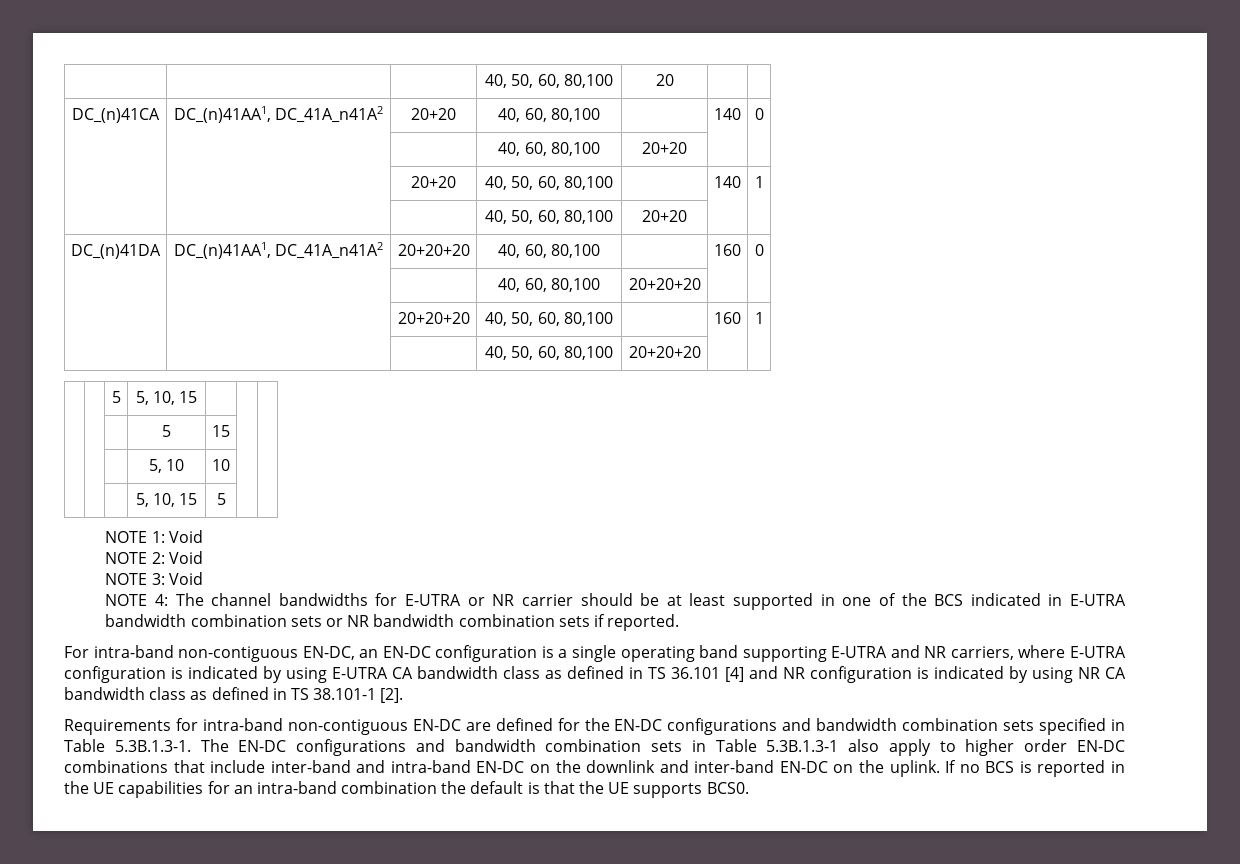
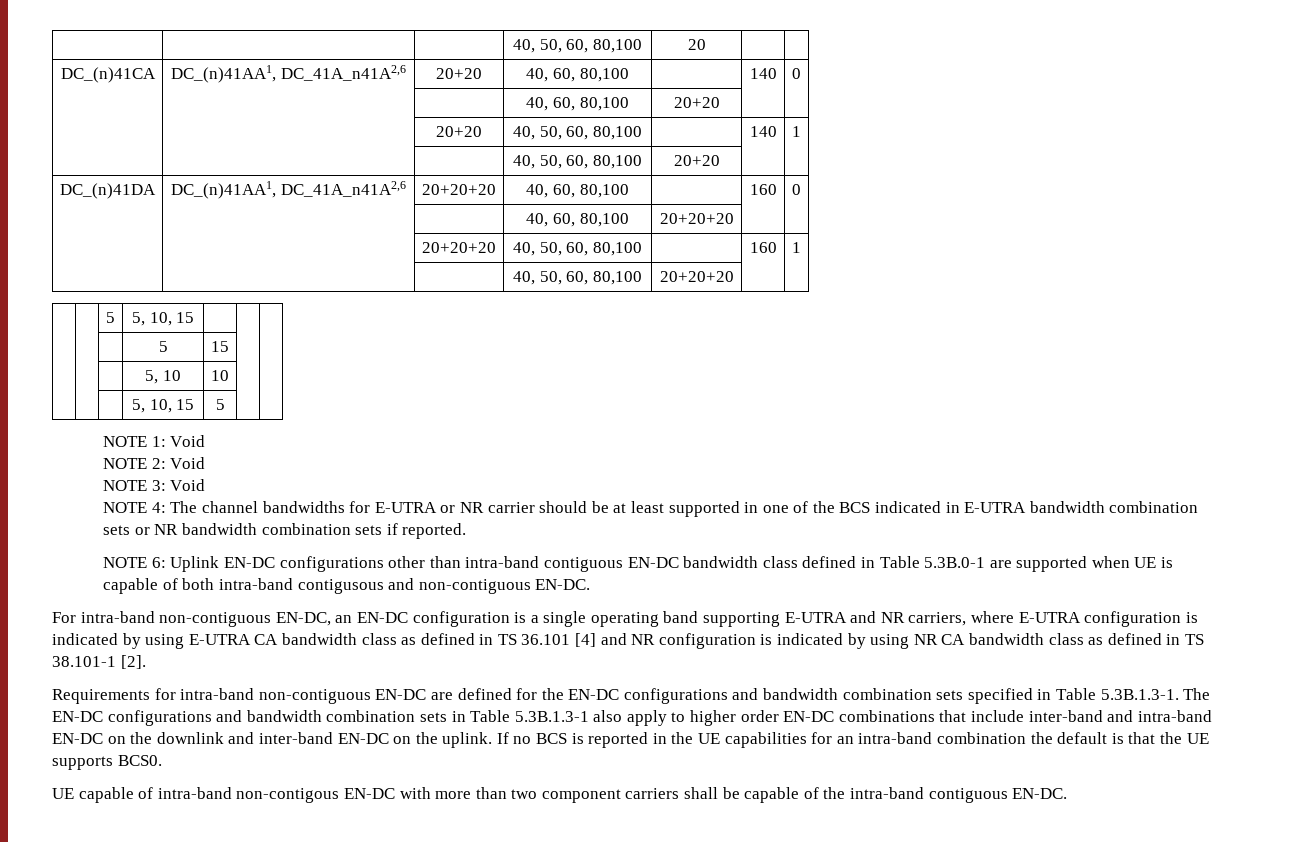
[275,106,384,123] DC_41A_n41A2 -> [280,65,406,81] DC_41A_n41A2,6
[275,242,384,259] DC_41A_n41A2 -> [280,181,406,197] DC_41A_n41A2,6
(680, 622) none -> [103,556,1174,572] [103,578,591,594] // NOTE 6: Uplink EN-DC configurations other than intra-band contiguous EN-DC bandwidth class defined in Table 5.3B.0-1 are supported when UE is capable of both intra-band contigusous and non-contiguous EN-DC.
(749, 788) none -> [52,787,1068,803] // UE capable of intra-band non-contigous EN-DC with more than two component carriers shall be capable of the intra-band contiguous EN-DC.

